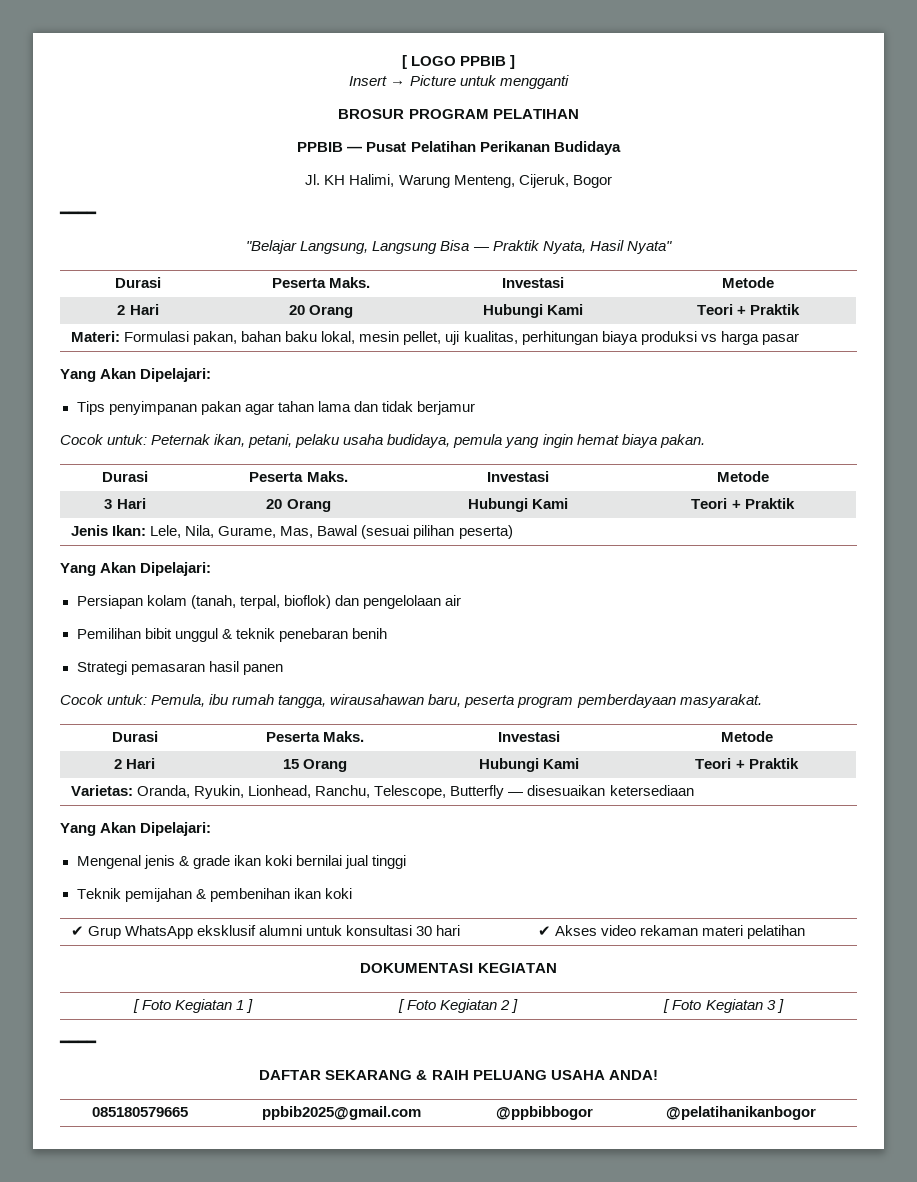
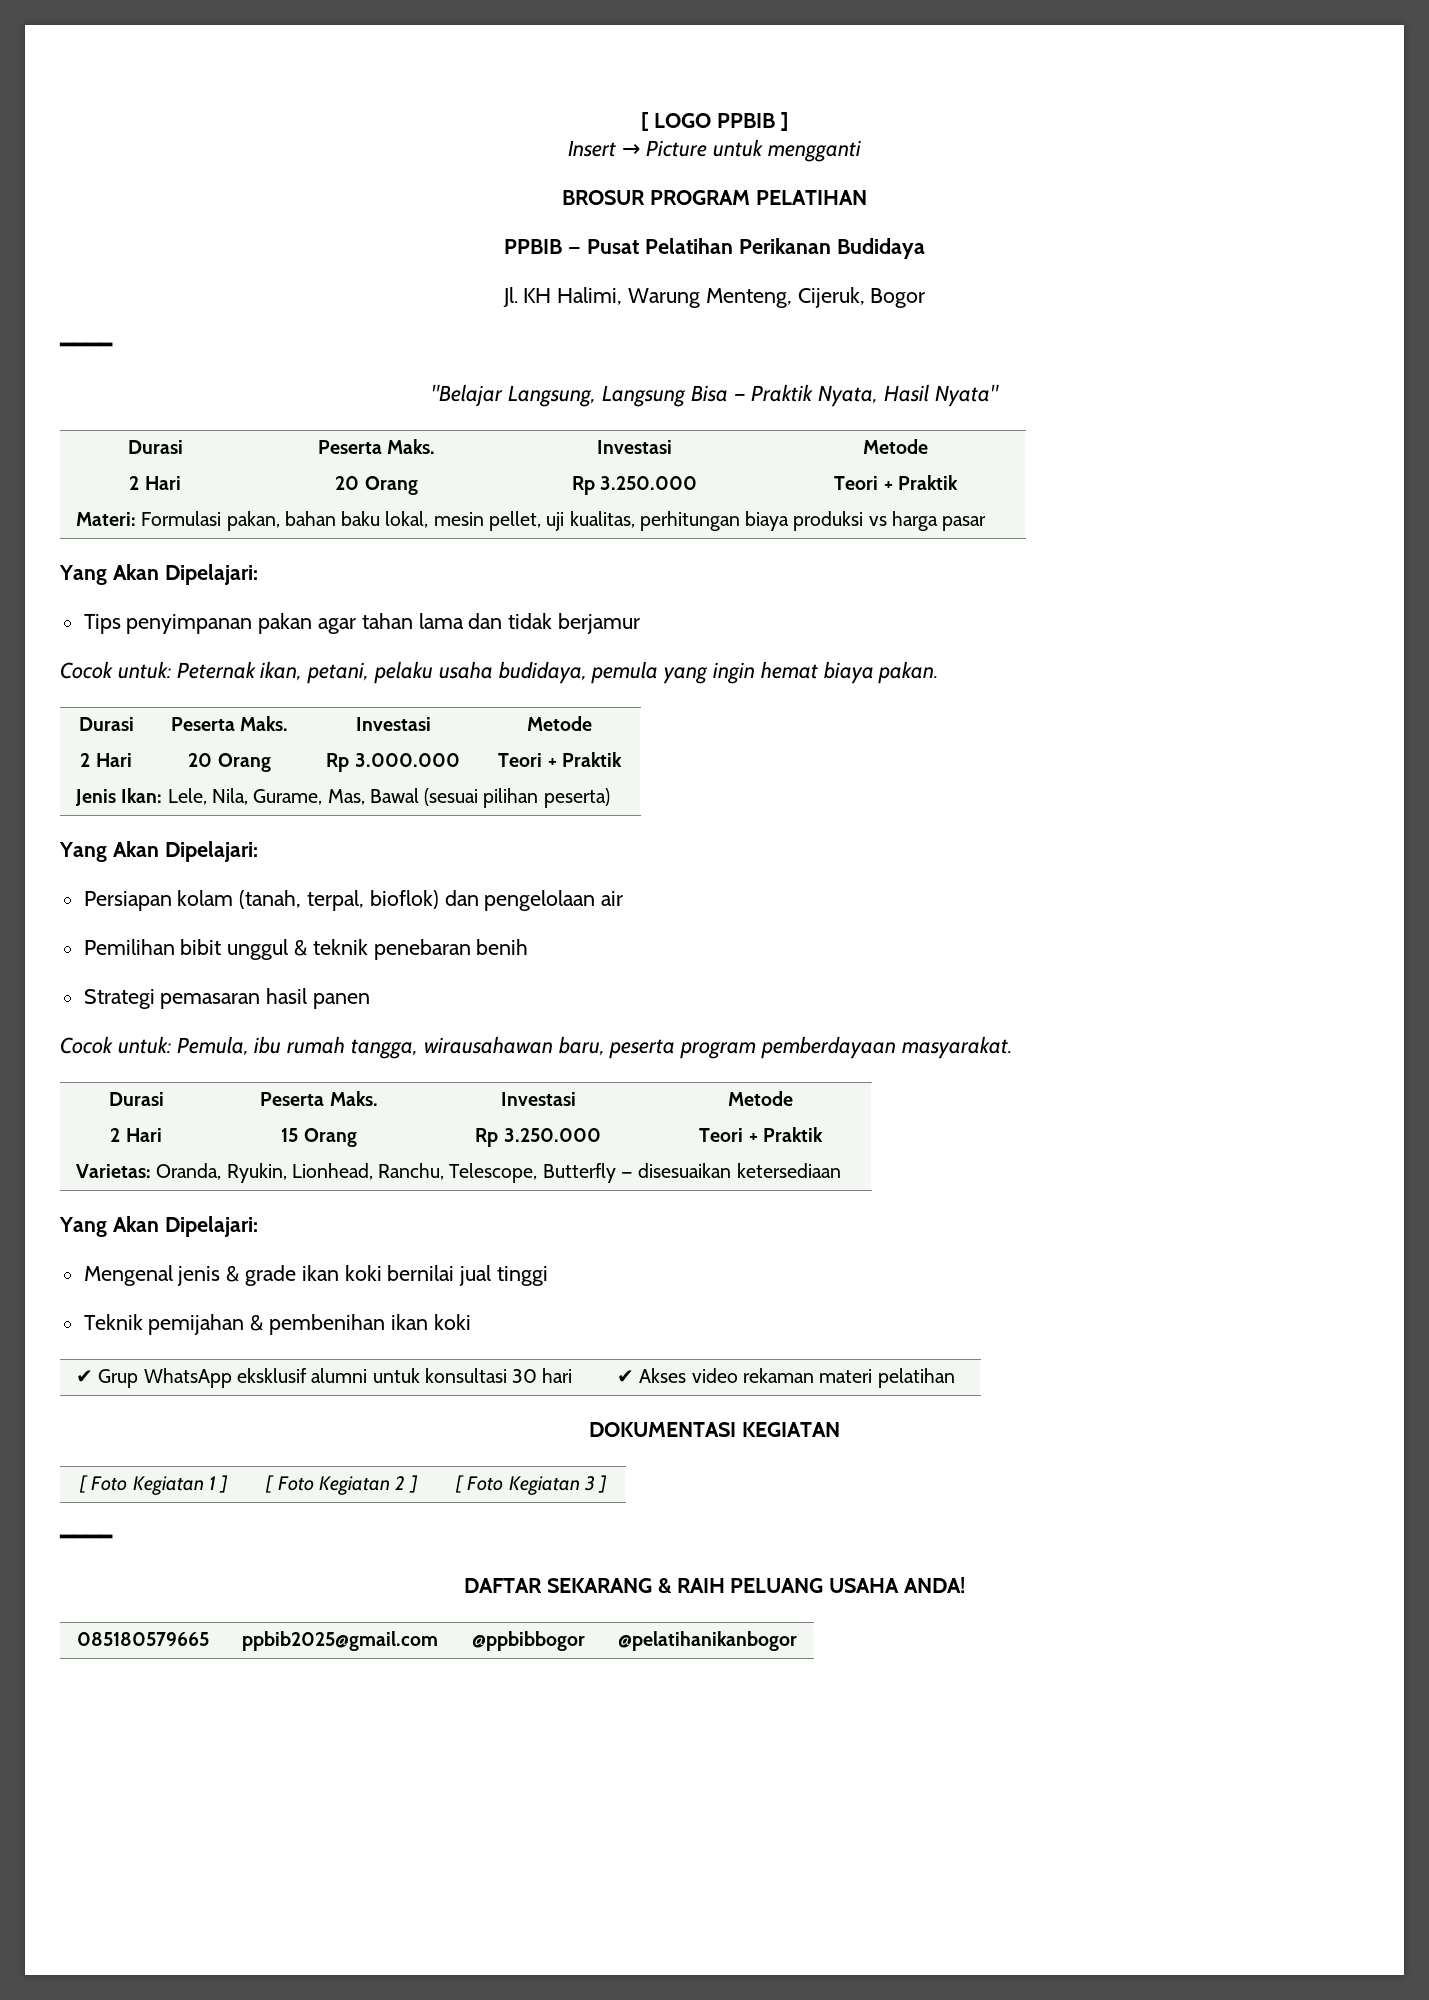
[482,304,584,318] Hubungi Kami -> [571,476,698,495] Rp 3.250.000
[104,498,146,509] [266,499,331,512] [467,498,569,512] 3 Hari | 20 Orang | Hubungi Kami -> [80,753,132,767] [188,753,271,772] [326,753,460,772] 2 Hari | 20 Orang | Rp 3.000.000
[478,758,580,772] Hubungi Kami -> [475,1128,601,1147] Rp 3.250.000

